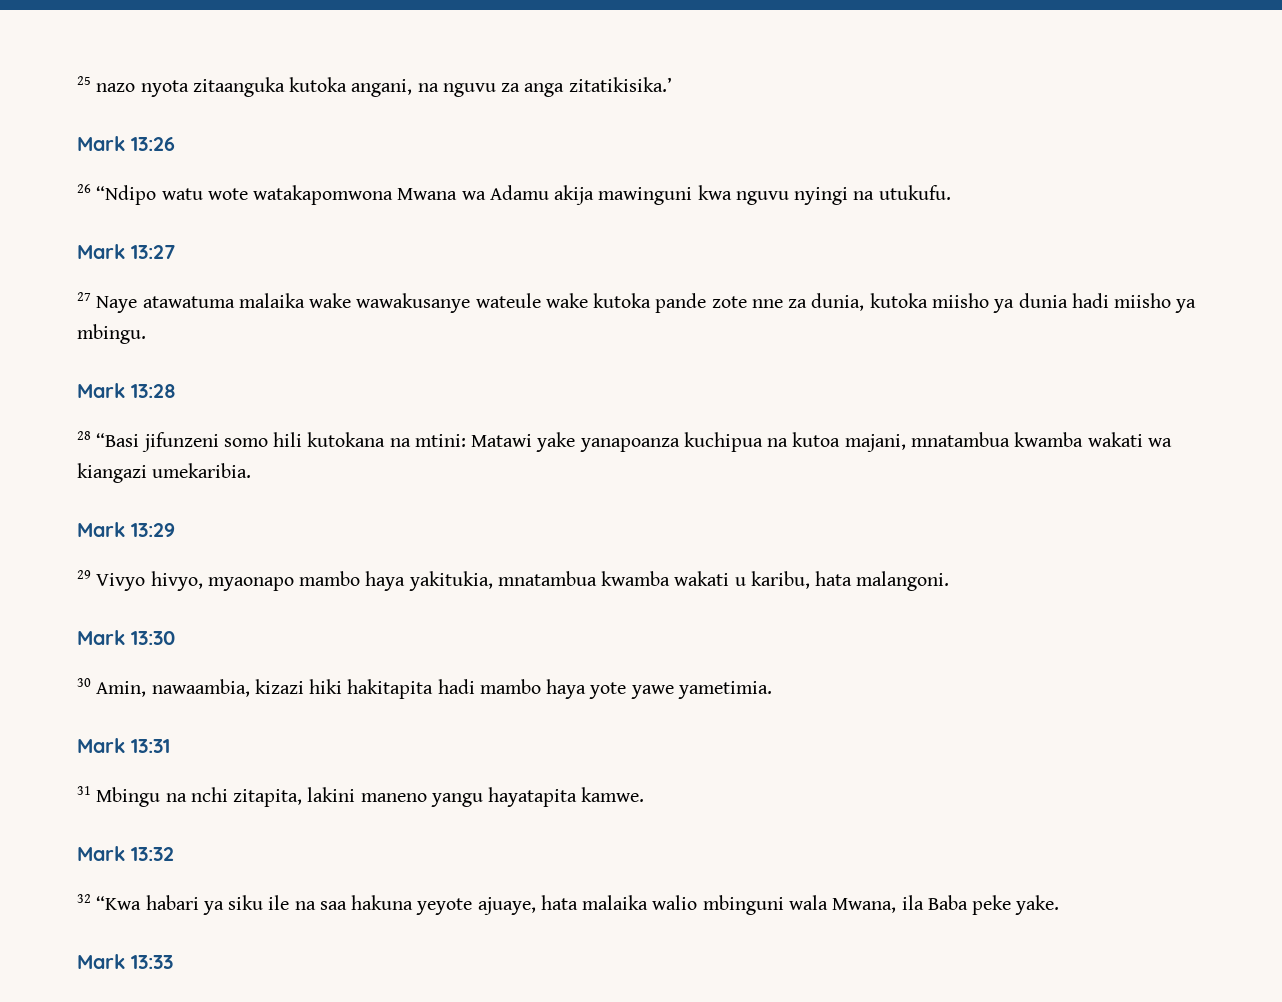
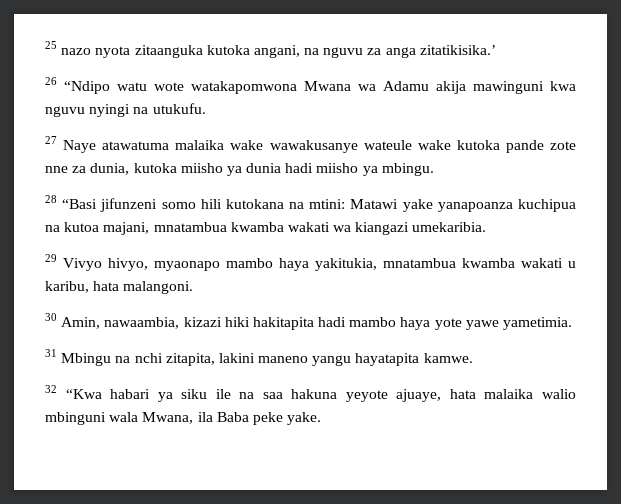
[77,136,175,151] // Mark 13:26 -> (496, 50) none
[77,244,175,259] // Mark 13:27 -> (206, 108) none
[77,383,176,398] // Mark 13:28 -> (434, 169) none
[77,522,175,537] // Mark 13:29 -> (487, 227) none
[77,630,175,645] // Mark 13:30 -> (194, 287) none
[77,738,170,753] // Mark 13:31 -> (573, 323) none
[77,846,174,861] // Mark 13:32 -> (473, 358) none
[77,954,173,969] // Mark 13:33 -> (322, 418) none

